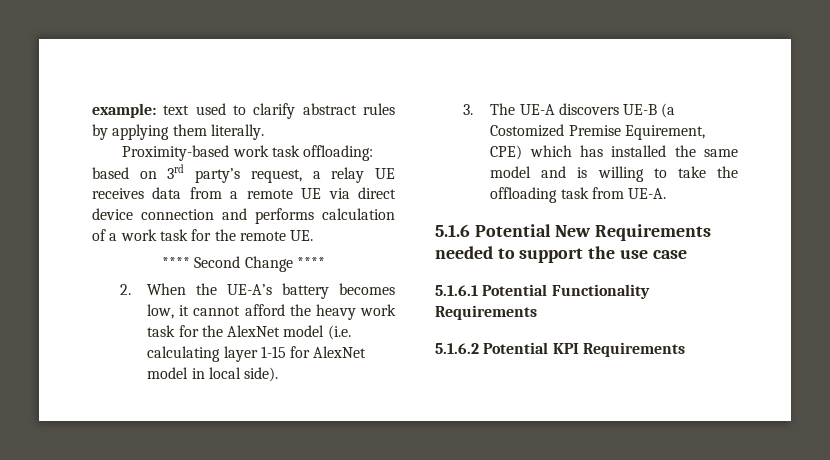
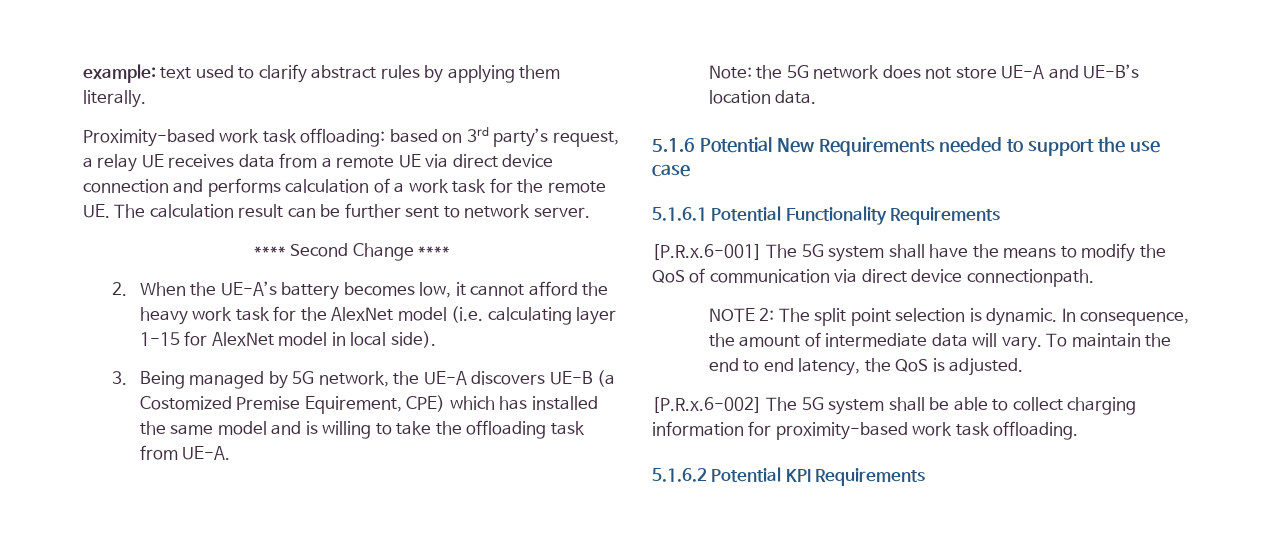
(314, 235) none -> [114,203,590,218] The calculation result can be further sent to network server.
[490,103,516,115] The -> [140,371,420,389] Being managed by 5G network, the
(667, 193) none -> [709,64,1140,79] [709,90,817,104] // Note: the 5G network does not store UE-A and UE-B’s location data.
(537, 312) none -> [652,243,1166,262] [652,268,1094,287] [709,308,1190,326] [709,332,1172,351] [709,358,1024,376] [652,397,1137,415] [652,421,1079,440] // [P.R.x.6-001] The 5G system shall have the means to modify the QoS of communication via direct device connectionpath. // NOTE 2: The split point selection is dynamic. In consequence, the amount of intermediate data will vary. To maintain the end to end latency, the QoS is adjusted. // [P.R.x.6-002] The 5G system shall be able to collect charging information for proximity-based work task offloading.

